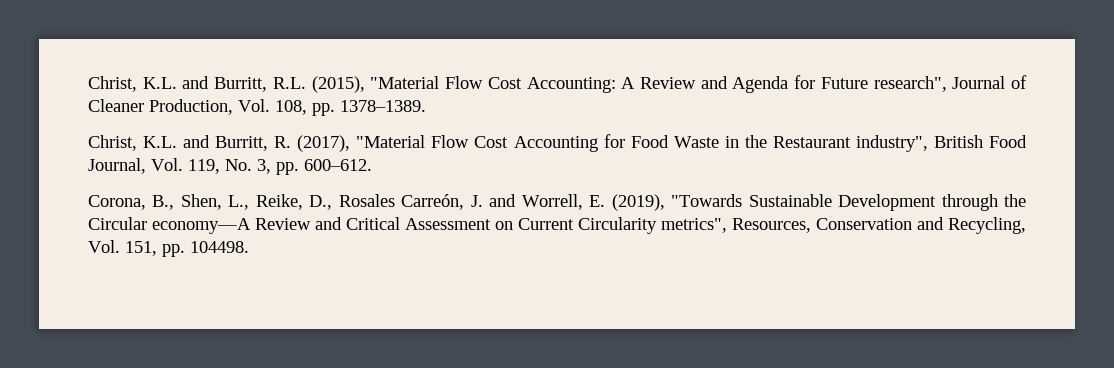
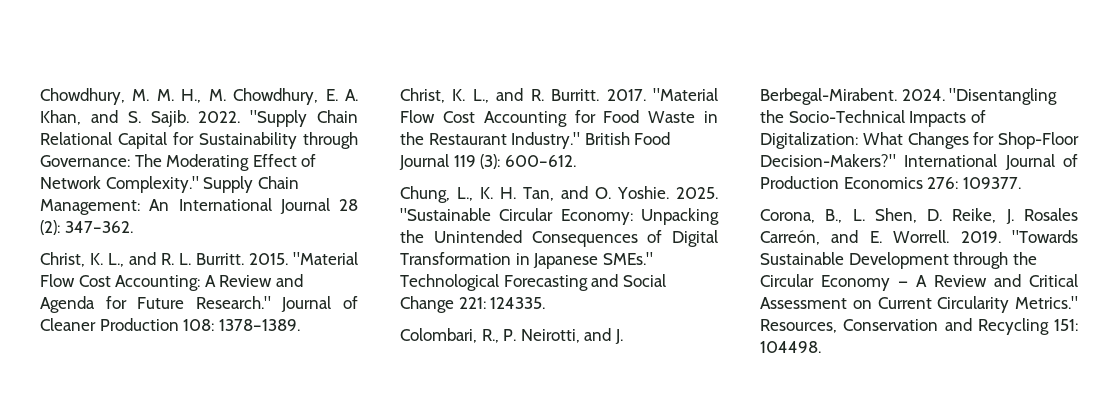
[88,76,365,93] Christ, K.L. and Burritt, R.L. (2015), -> [40,88,358,105] [40,110,358,127] [40,132,358,149] [40,154,317,171] [40,176,299,193] [40,198,358,215] [40,220,133,235] [40,252,288,267] Chowdhury, M. M. H., M. Chowdhury, E. A. Khan, and S. Sajib. 2022. "Supply Chain Relational Capital for Sustainability through Governance: The Moderating Effect of Network Complexity." Supply Chain Management: An International Journal 28 (2): 347–362. // Christ, K. L., and R. L. Burritt. 2015.
[873,76,947,92] research", -> [195,296,271,309] Research."
[149,99,426,116] [88,135,351,152] Production, Vol. 108, pp. 1378–1389. // Christ, K.L. and Burritt, R. (2017), -> [99,318,300,331] [400,88,646,103] Production 108: 1378–1389. // Christ, K. L., and R. Burritt. 2017.
[855,135,928,152] industry", -> [511,132,581,149] Industry."
[88,158,372,175] [88,194,665,211] Journal, Vol. 119, No. 3, pp. 600–612. // Corona, B., Shen, L., Reike, D., Rosales Carreón, J. and Worrell, E. (2019), -> [399,154,576,170] [400,186,718,203] [400,208,719,225] [400,230,718,247] [400,252,653,269] [400,274,666,291] [400,296,546,313] [400,328,623,344] [760,88,1058,105] [760,110,986,127] [760,132,1079,149] [760,154,1078,170] [760,176,1021,189] [760,208,1078,224] [760,230,1001,245] Journal 119 (3): 600–612. // Chung, L., K. H. Tan, and O. Yoshie. 2025. "Sustainable Circular Economy: Unpacking the Unintended Consequences of Digital Transformation in Japanese SMEs." Technological Forecasting and Social Change 221: 124335. // Colombari, R., P. Neirotti, and J. Berbegal-Mirabent. 2024. "Disentangling the Socio-Technical Impacts of Digitalization: What Changes for Shop-Floor Decision-Makers?" International Journal of Production Economics 276: 109377. // Corona, B., L. Shen, D. Reike, J. Rosales Carreón, and E. Worrell. 2019.
[152,218,251,234] economy—A -> [821,275,927,291] Economy — A
[661,218,727,233] metrics", -> [1015,296,1078,309] Metrics."
[948,217,1026,234] [88,240,185,257] Recycling, Vol. 151, pp. -> [977,318,1078,335] Recycling 151:

